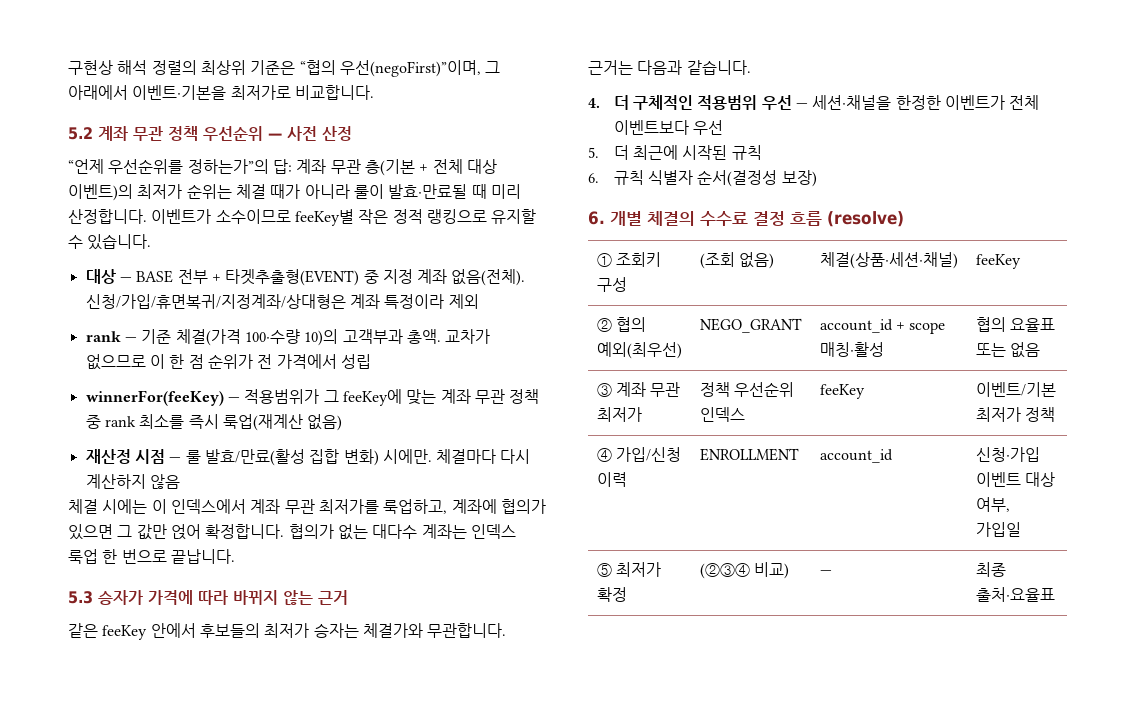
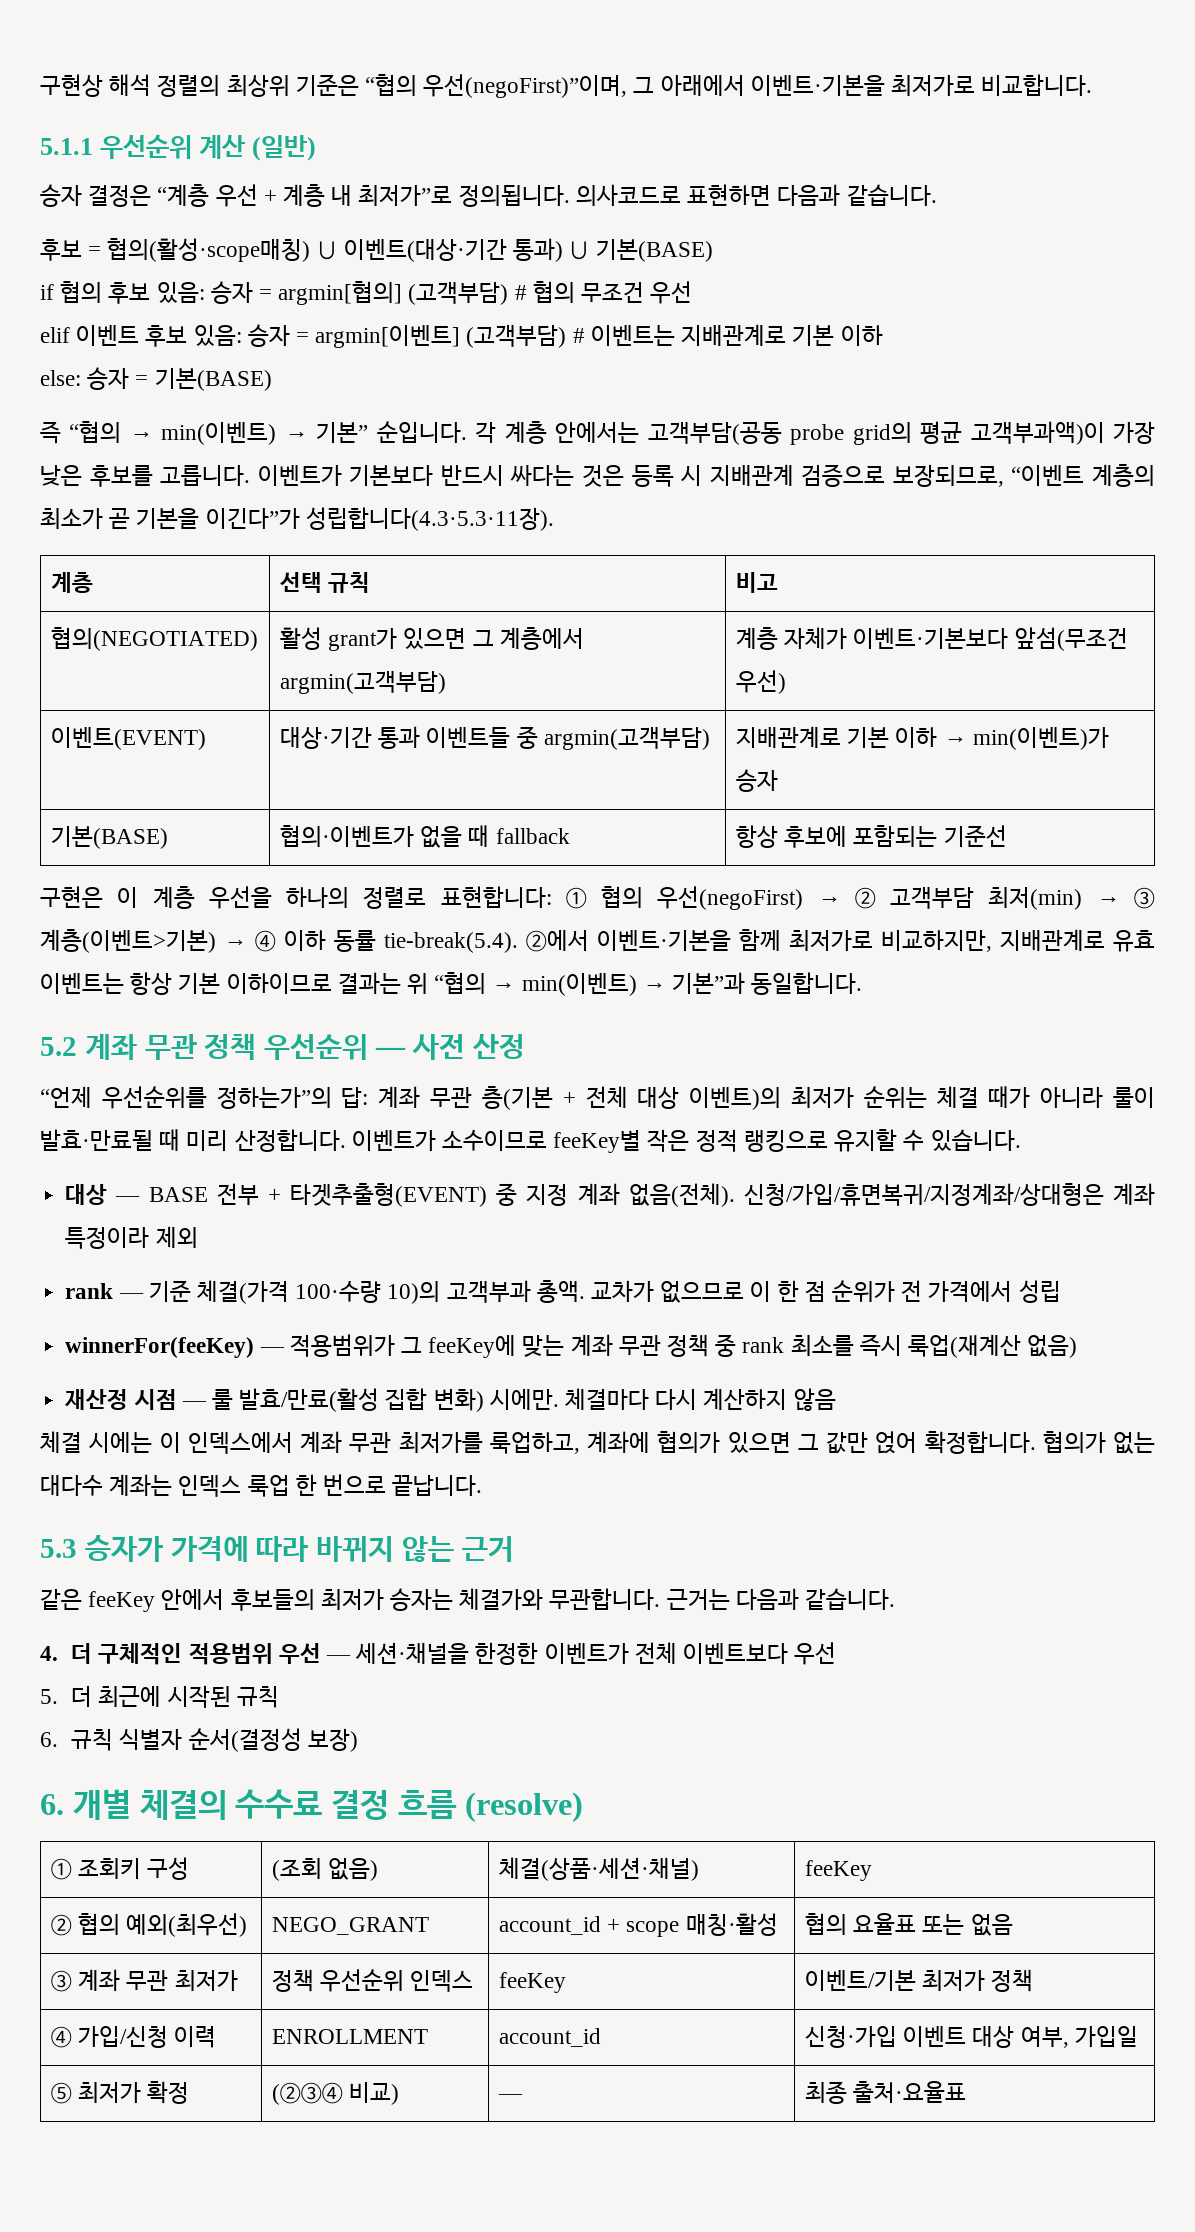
(374, 92) none -> [40,134,317,161] [40,184,937,207] [40,238,714,262] [40,281,693,305] [40,324,883,348] [40,367,272,391] [40,421,1155,445] [40,464,1155,487] [40,507,554,531] [50,572,93,593] [279,572,371,593] [735,572,778,593] [50,627,258,651] [279,627,584,651] [279,671,446,694] [735,627,1128,651] [735,670,786,694] [50,727,206,750] [279,726,710,750] [735,726,1109,750] [735,769,778,792] [50,826,168,849] [279,825,570,848] [735,825,1007,848] [40,886,1155,910] [40,929,1155,953] [40,972,863,996] // 5.1.1 우선순위 계산 (일반) // 승자 결정은 “계층 우선 + 계층 내 최저가”로 정의됩니다. 의사코드로 표현하면 다음과 같습니다. // 후보 = 협의(활성·scope매칭) ∪ 이벤트(대상·기간 통과) ∪ 기본(BASE) // if 협의 후보 있음: 승자 = argmin[협의] (고객부담) # 협의 무조건 우선 // elif 이벤트 후보 있음: 승자 = argmin[이벤트] (고객부담) # 이벤트는 지배관계로 기본 이하 // else: 승자 = 기본(BASE) // 즉 “협의 → min(이벤트) → 기본” 순입니다. 각 계층 안에서는 고객부담(공동 probe grid의 평균 고객부과액)이 가장 낮은 후보를 고릅니다. 이벤트가 기본보다 반드시 싸다는 것은 등록 시 지배관계 검증으로 보장되므로, “이벤트 계층의 최소가 곧 기본을 이긴다”가 성립합니다(4.3·5.3·11장). // 계층 | 선택 규칙 | 비고 // 협의(NEGOTIATED) | 활성 grant가 있으면 그 계층에서 argmin(고객부담) | 계층 자체가 이벤트·기본보다 앞섬(무조건 우선) // 이벤트(EVENT) | 대상·기간 통과 이벤트들 중 argmin(고객부담) | 지배관계로 기본 이하 → min(이벤트)가 승자 // 기본(BASE) | 협의·이벤트가 없을 때 fallback | 항상 후보에 포함되는 기준선 // 구현은 이 계층 우선을 하나의 정렬로 표현합니다: ① 협의 우선(negoFirst) → ② 고객부담 최저(min) → ③ 계층(이벤트>기본) → ④ 이하 동률 tie-break(5.4). ②에서 이벤트·기본을 함께 최저가로 비교하지만, 지배관계로 유효 이벤트는 항상 기본 이하이므로 결과는 위 “협의 → min(이벤트) → 기본”과 동일합니다.

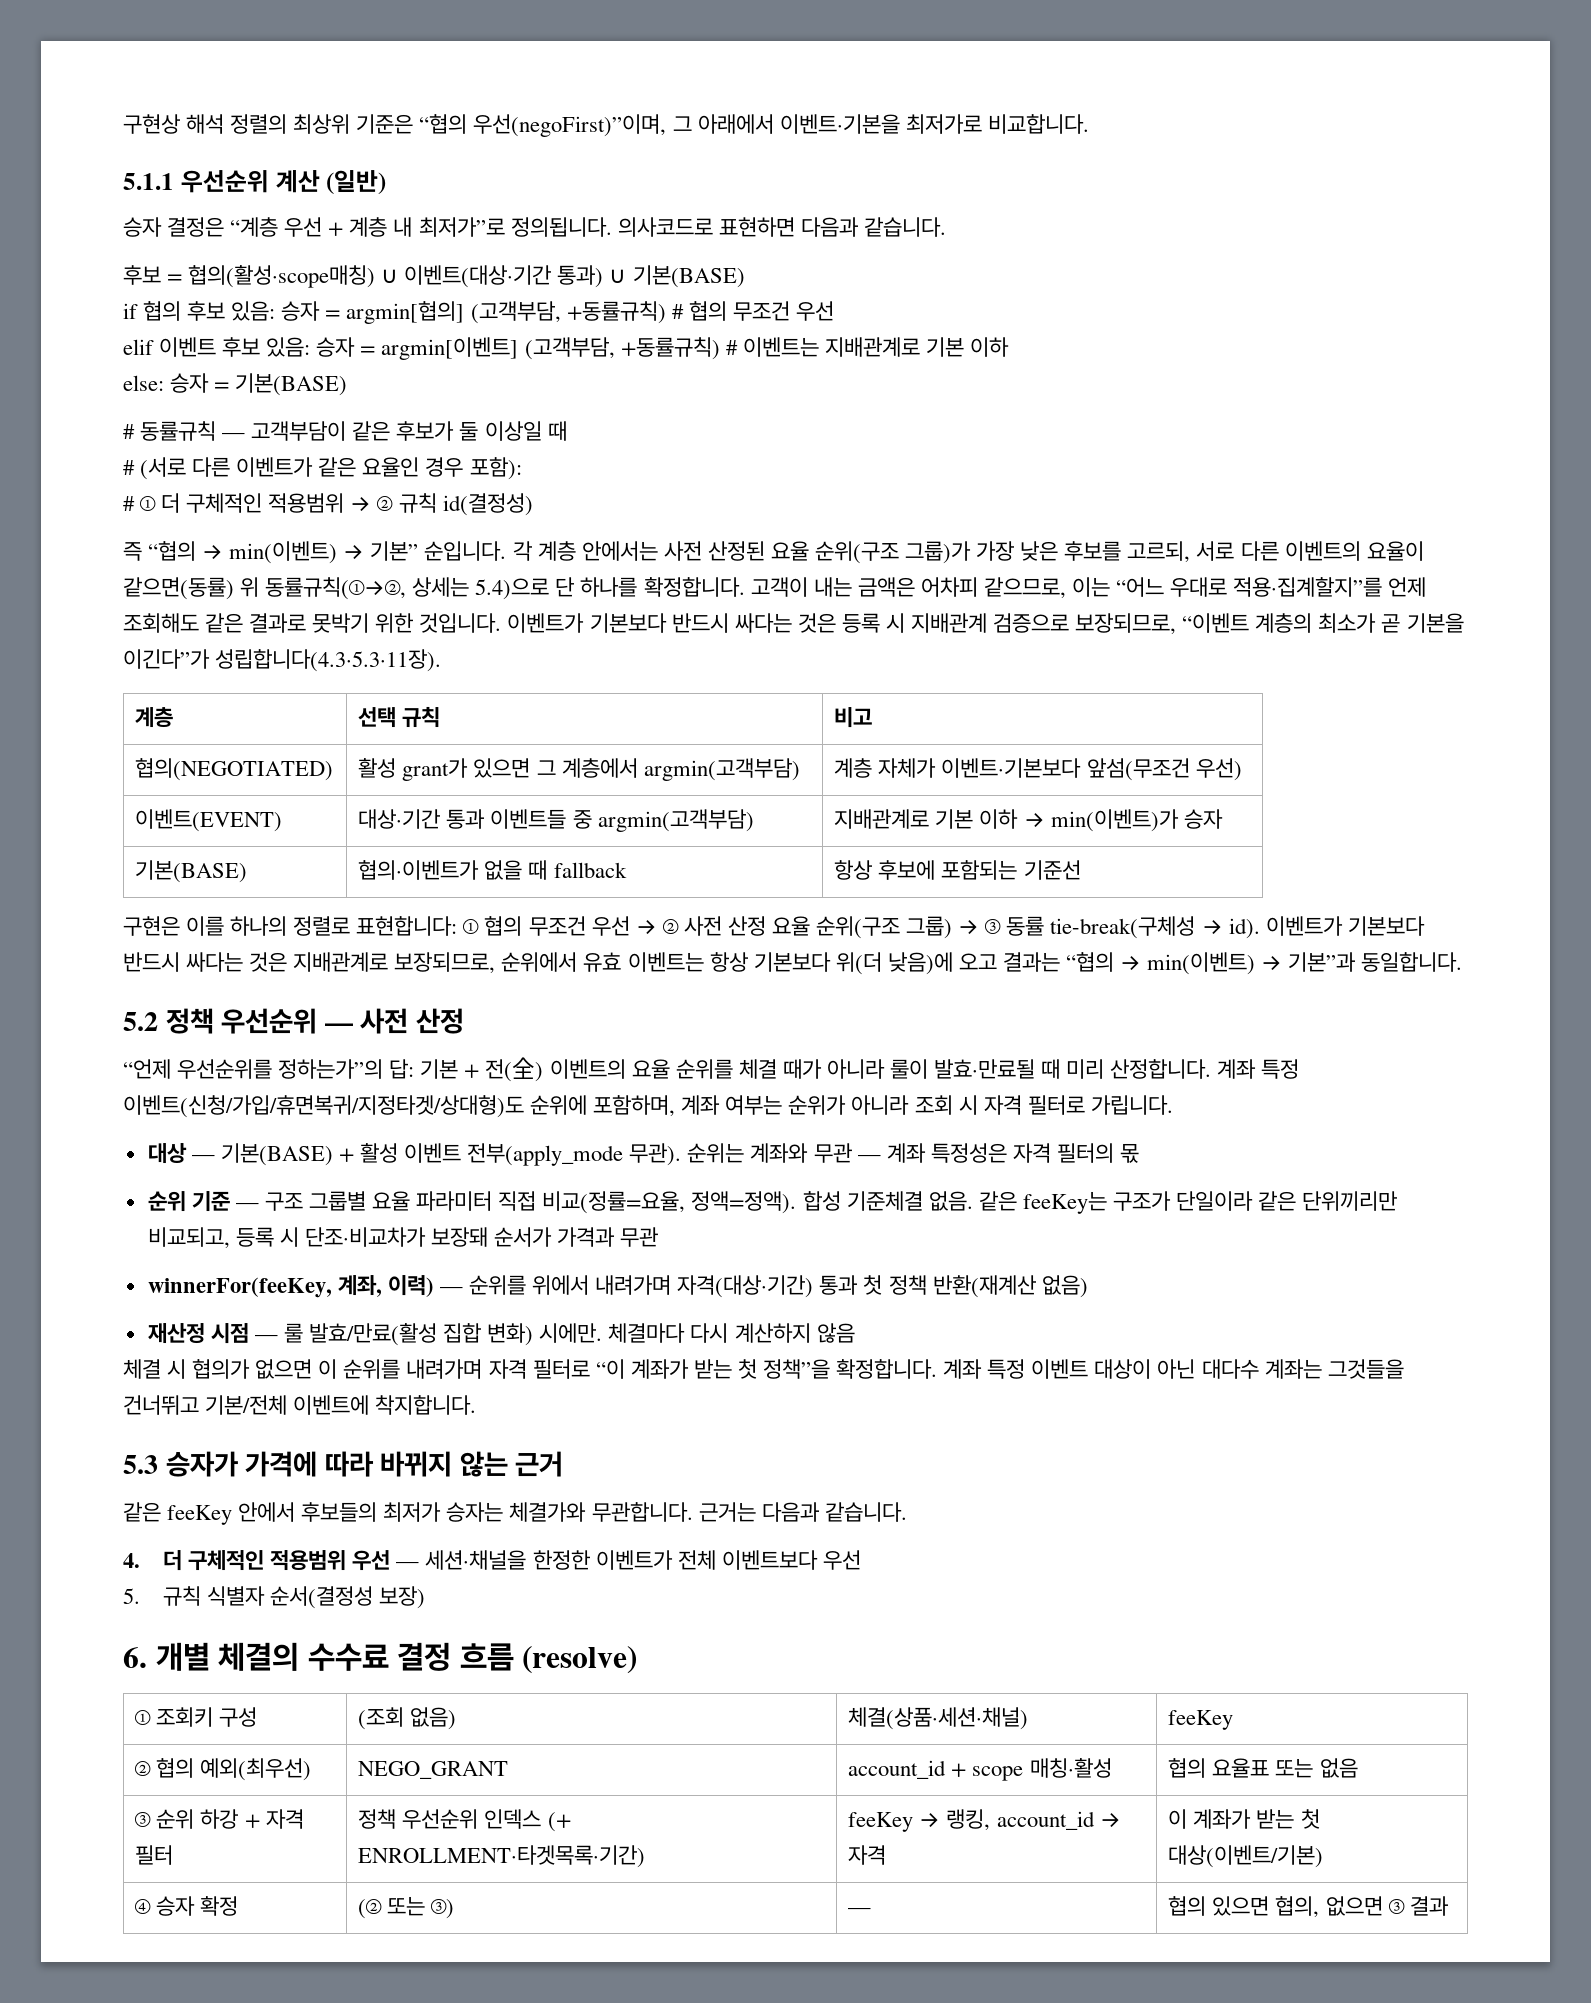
[408,282,509,305] (고객부담) -> [470,301,666,324] (고객부담, +동률규칙)
[466,325,567,348] (고객부담) -> [524,337,720,360] (고객부담, +동률규칙)
(272, 379) none -> [123,421,567,441] [123,457,522,480] [123,493,533,516] // # 동률규칙 — 고객부담이 같은 후보가 둘 이상일 때 // # (서로 다른 이벤트가 같은 요율인 경우 포함): // # ① 더 구체적인 적용범위 → ② 규칙 id(결정성)
[647,421,1155,445] [40,465,251,487] 고객부담(공동 probe grid의 평균 고객부과액)이 가장 낮은 후보를 고릅니다. -> [663,541,1424,564] [123,577,1427,600] [123,613,502,633] 사전 산정된 요율 순위(구조 그룹)가 가장 낮은 후보를 고르되, 서로 다른 이벤트의 요율이 같으면(동률) 위 동률규칙(①→②, 상세는 5.4)으로 단 하나를 확정합니다. 고객이 내는 금액은 어차피 같으므로, 이는 “어느 우대로 적용·집계할지”를 언제 조회해도 같은 결과로 못박기 위한 것입니다.
[117,886,272,909] 이 계층 우선을 -> [186,916,225,936] 이를
[657,886,1155,910] [40,929,1155,953] [40,972,429,995] 우선(negoFirst) → ② 고객부담 최저(min) → ③ 계층(이벤트>기본) → ④ 이하 동률 tie-break(5.4). ②에서 이벤트·기본을 함께 최저가로 비교하지만, 지배관계로 유효 이벤트는 항상 기본 이하이므로 결과는 위 -> [528,916,1425,939] [123,952,1060,975] 무조건 우선 → ② 사전 산정 요율 순위(구조 그룹) → ③ 동률 tie-break(구체성 → id). 이벤트가 기본보다 반드시 싸다는 것은 지배관계로 보장되므로, 순위에서 유효 이벤트는 항상 기본보다 위(더 낮음)에 오고 결과는
[84,1034,197,1060] 계좌 무관 -> (158, 1021) none
[378,1086,927,1110] 계좌 무관 층(기본 + 전체 대상 이벤트)의 최저가 순위는 -> [420,1057,733,1082] 기본 + 전(全) 이벤트의 요율 순위를
[351,1129,1021,1153] [65,1183,1156,1207] [65,1226,198,1249] [65,1280,1061,1304] [65,1334,1022,1358] 이벤트가 소수이므로 feeKey별 작은 정적 랭킹으로 유지할 수 있습니다. // 대상 — BASE 전부 + 타겟추출형(EVENT) 중 지정 계좌 없음(전체). 신청/가입/휴면복귀/지정계좌/상대형은 계좌 특정이라 제외 // rank — 기준 체결(가격 100·수량 10)의 고객부과 총액. 교차가 없으므로 이 한 점 순위가 전 가격에서 성립 // winnerFor(feeKey) — 적용범위가 그 feeKey에 맞는 계좌 무관 정책 중 rank 최소를 즉시 룩업(재계산 -> [1217,1059,1300,1079] [123,1095,1173,1118] [147,1143,1139,1166] [147,1191,1398,1214] [147,1227,659,1249] [147,1275,1036,1298] 계좌 특정 이벤트(신청/가입/휴면복귀/지정타겟/상대형)도 순위에 포함하며, 계좌 여부는 순위가 아니라 조회 시 자격 필터로 가립니다. // 대상 — 기본(BASE) + 활성 이벤트 전부(apply_mode 무관). 순위는 계좌와 무관 — 계좌 특정성은 자격 필터의 몫 // 순위 기준 — 구조 그룹별 요율 파라미터 직접 비교(정률=요율, 정액=정액). 합성 기준체결 없음. 같은 feeKey는 구조가 단일이라 같은 단위끼리만 비교되고, 등록 시 단조·비교차가 보장돼 순서가 가격과 무관 // winnerFor(feeKey, 계좌, 이력) — 순위를 위에서 내려가며 자격(대상·기간) 통과 첫 정책 반환(재계산
[89,1431,1155,1454] [40,1474,483,1497] 시에는 이 인덱스에서 계좌 무관 최저가를 룩업하고, 계좌에 협의가 있으면 그 값만 얹어 확정합니다. 협의가 없는 대다수 계좌는 인덱스 룩업 한 번으로 끝납니다. -> [167,1359,1404,1379] [123,1395,477,1415] 시 협의가 없으면 이 순위를 내려가며 자격 필터로 “이 계좌가 받는 첫 정책”을 확정합니다. 계좌 특정 이벤트 대상이 아닌 대다수 계좌는 그것들을 건너뛰고 기본/전체 이벤트에 착지합니다.
[71,1685,279,1708] [40,1732,58,1747] 더 최근에 시작된 규칙 // 6. -> (140, 1596) none
[78,1969,238,1991] 계좌 무관 최저가 -> [156,1809,304,1829] [135,1845,174,1865] 순위 하강 + 자격 필터
[498,1972,566,1993] [804,1969,1034,1992] [50,2025,217,2048] [271,2029,428,2044] [498,2028,601,2047] [804,2025,1138,2048] [50,2081,190,2104] [271,2082,400,2105] [497,2094,523,2100] [804,2081,967,2104] | feeKey | 이벤트/기본 최저가 정책 // ④ 가입/신청 이력 | ENROLLMENT | account_id | 신청·가입 이벤트 대상 여부, 가입일 // ⑤ 최저가 확정 | (②③④ 비교) | — | 최종 출처·요율표 -> [547,1812,571,1832] [358,1845,646,1868] [848,1809,1121,1832] [848,1845,887,1865] [1168,1809,1320,1829] [1168,1845,1324,1868] [135,1896,239,1916] [358,1896,455,1919] [848,1908,872,1914] [1168,1896,1449,1918] (+ ENROLLMENT·타겟목록·기간) | feeKey → 랭킹, account_id → 자격 | 이 계좌가 받는 첫 대상(이벤트/기본) // ④ 승자 확정 | (② 또는 ③) | — | 협의 있으면 협의, 없으면 ③ 결과

